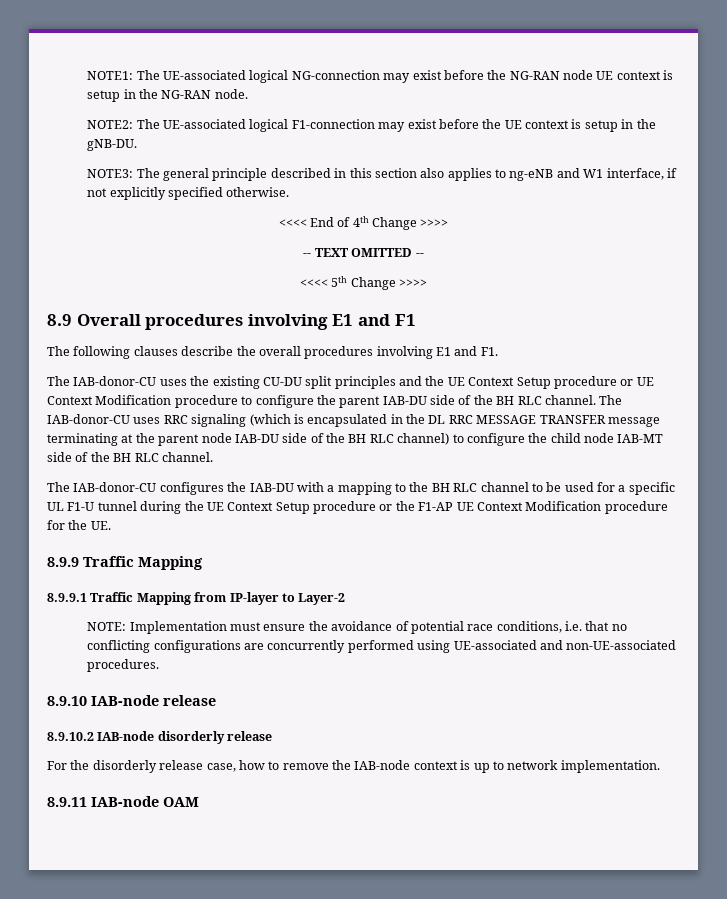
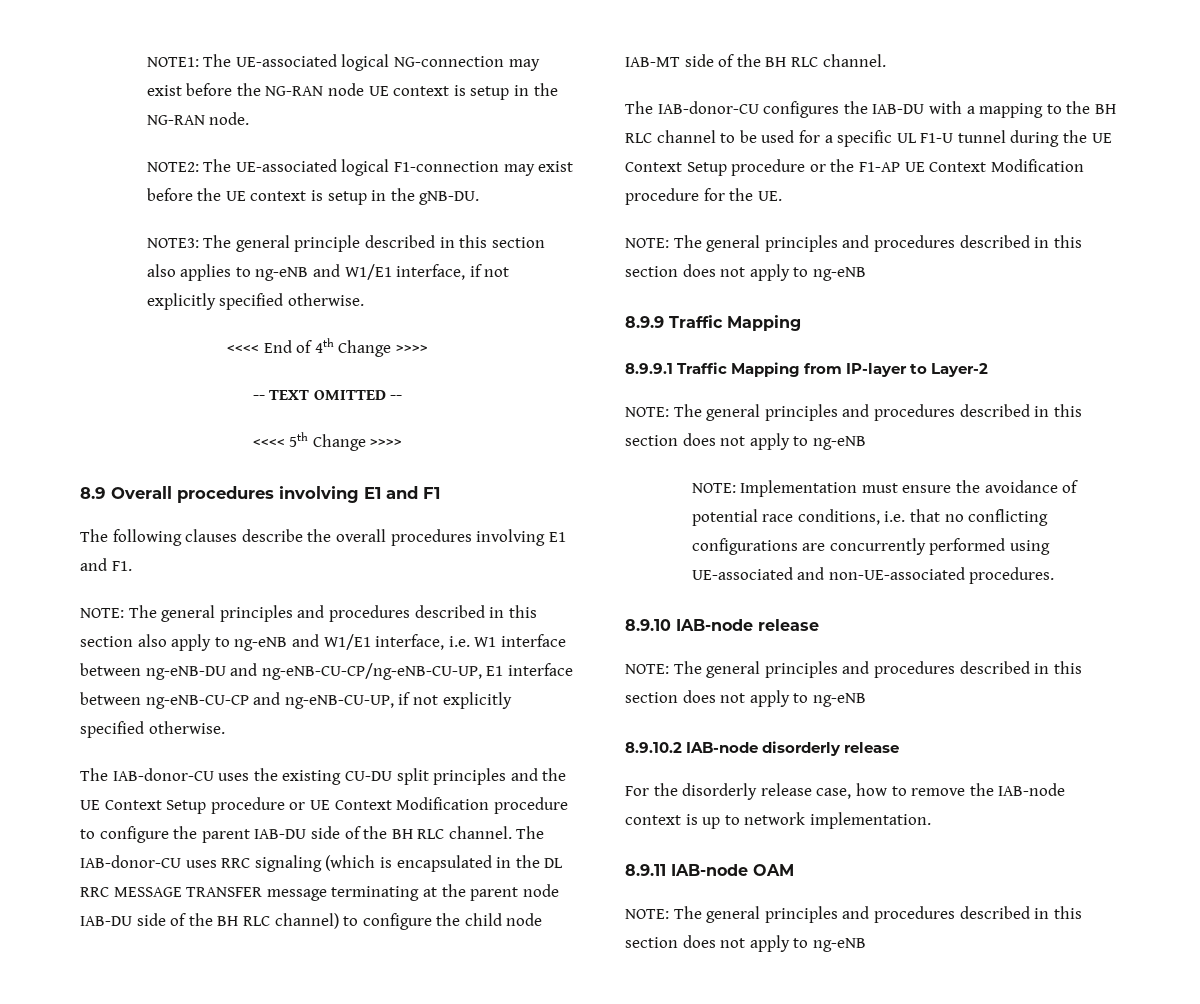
[583,169,604,178] W1 -> [344,264,392,280] W1/E1
(498, 351) none -> [80,605,537,622] [80,634,566,651] [80,663,573,680] [80,692,512,709] [80,721,225,738] // NOTE: The general principles and procedures described in this section also apply to ng-eNB and W1/E1 interface, i.e. W1 interface between ng-eNB-DU and ng-eNB-CU-CP/ng-eNB-CU-UP, E1 interface between ng-eNB-CU-CP and ng-eNB-CU-UP, if not explicitly specified otherwise.
(111, 525) none -> [625,235,1082,252] [625,264,866,281] // NOTE: The general principles and procedures described in this section does not apply to ng-eNB
(346, 599) none -> [625,404,1082,421] [625,433,866,450] // NOTE: The general principles and procedures described in this section does not apply to ng-eNB
(216, 700) none -> [625,661,1082,678] [625,690,866,707] // NOTE: The general principles and procedures described in this section does not apply to ng-eNB
(199, 802) none -> [625,906,1082,923] [625,935,866,952] // NOTE: The general principles and procedures described in this section does not apply to ng-eNB

